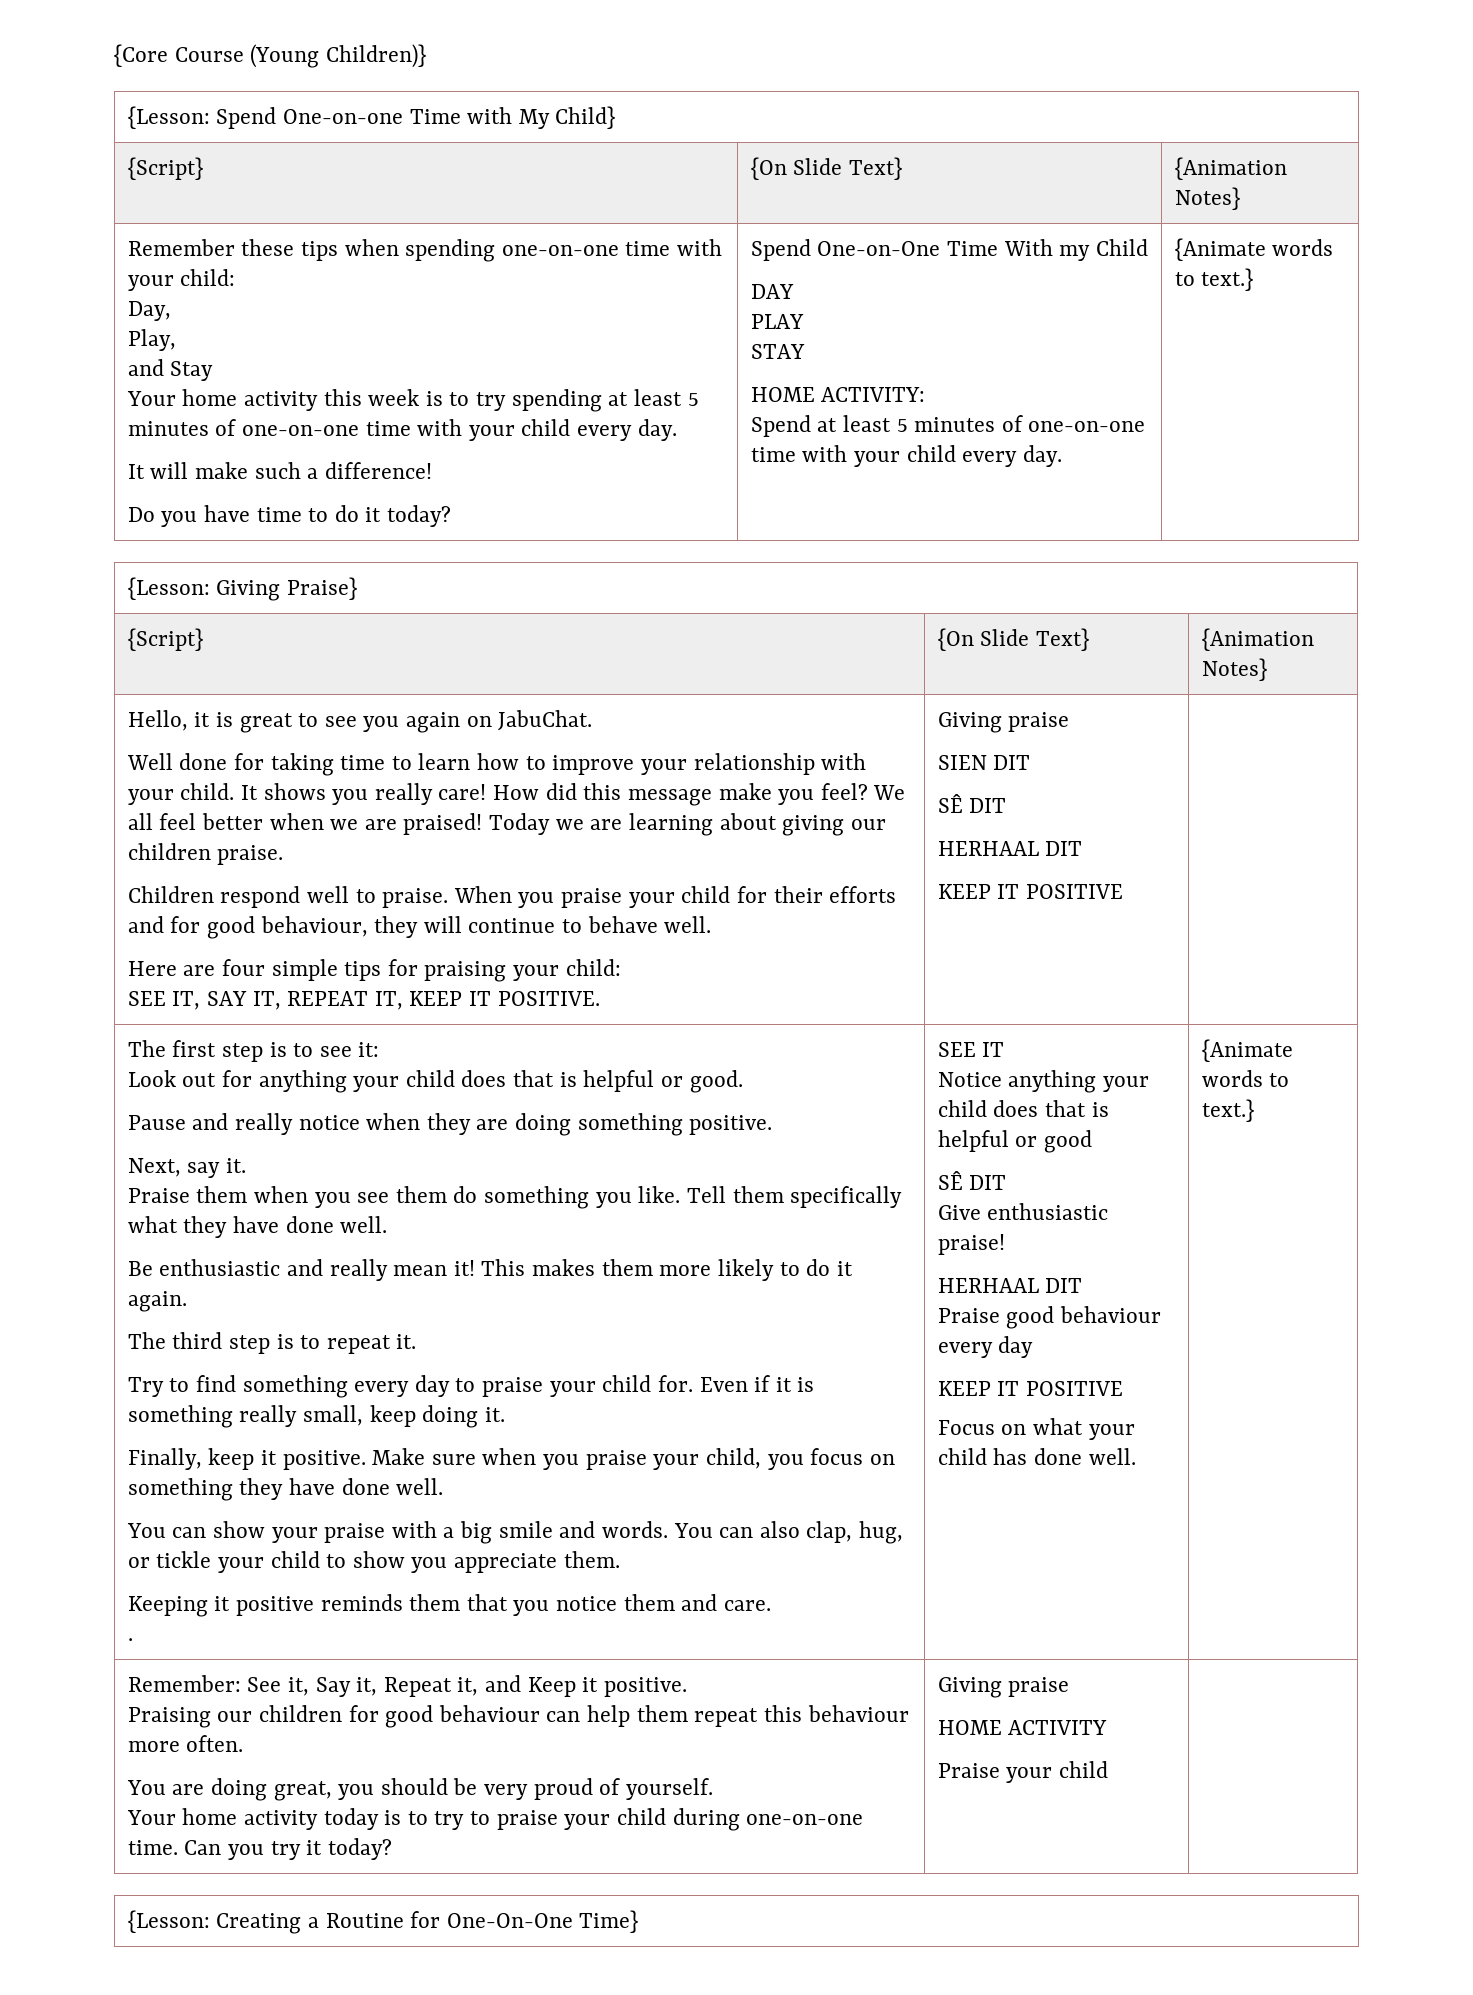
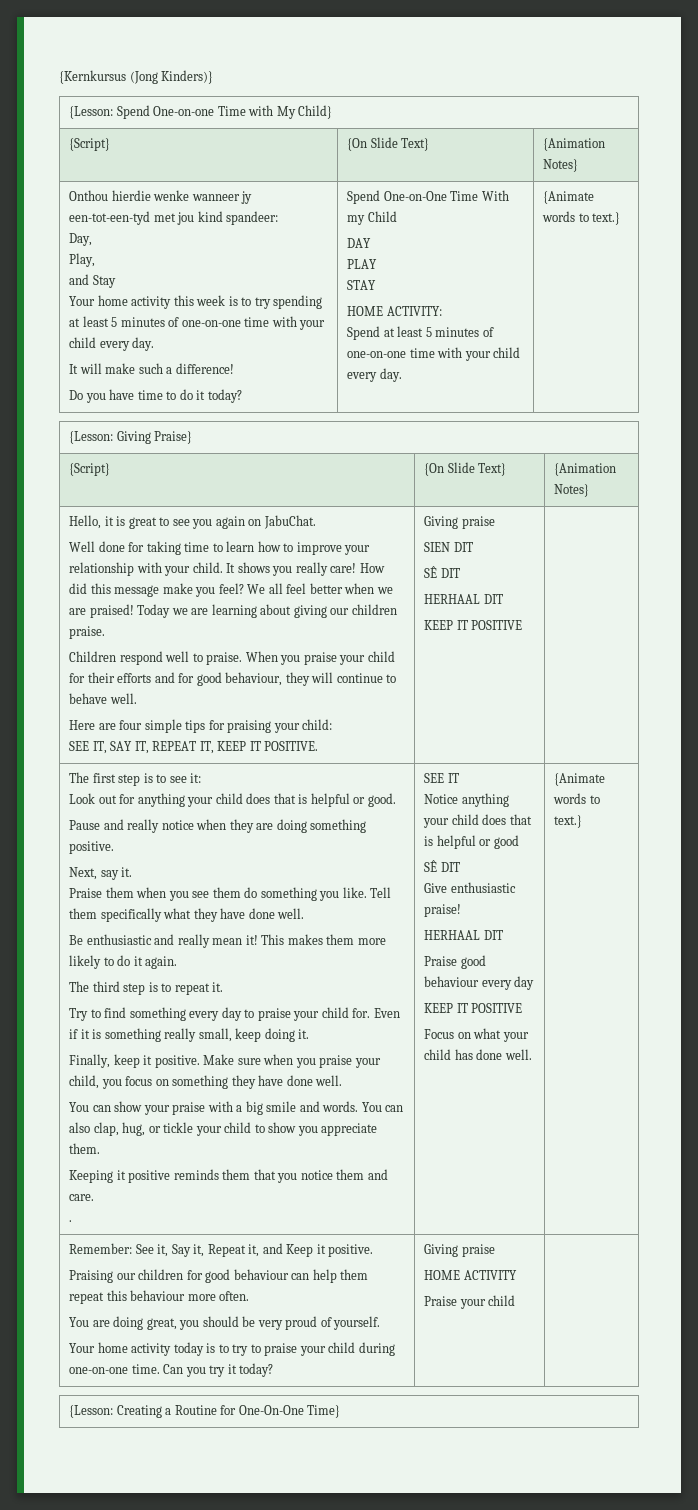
[114,44,426,68] {Core Course (Young Children)} -> [59,70,214,84] {Kernkursus (Jong Kinders)}
[127,239,723,262] [127,269,236,291] Remember these tips when spending one-on-one time with your child: -> [69,190,253,204] [69,211,279,225] Onthou hierdie wenke wanneer jy een-tot-een-tyd met jou kind spandeer:

